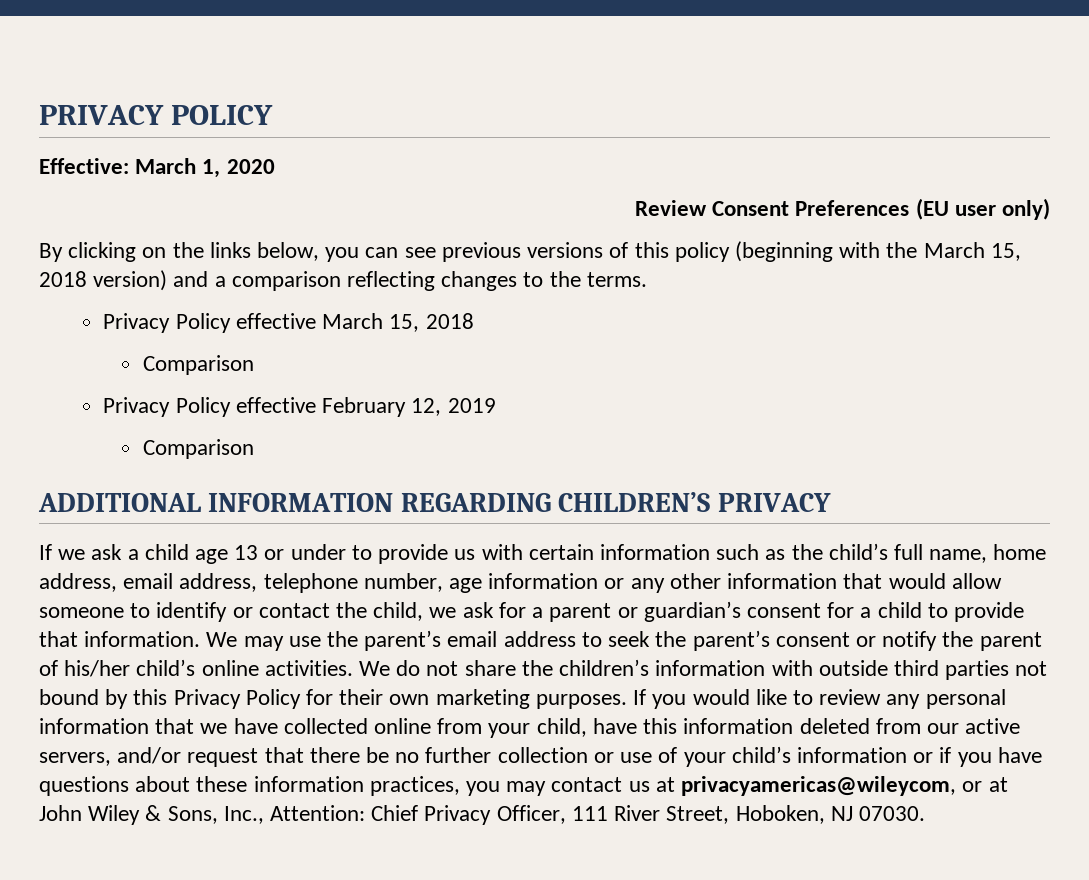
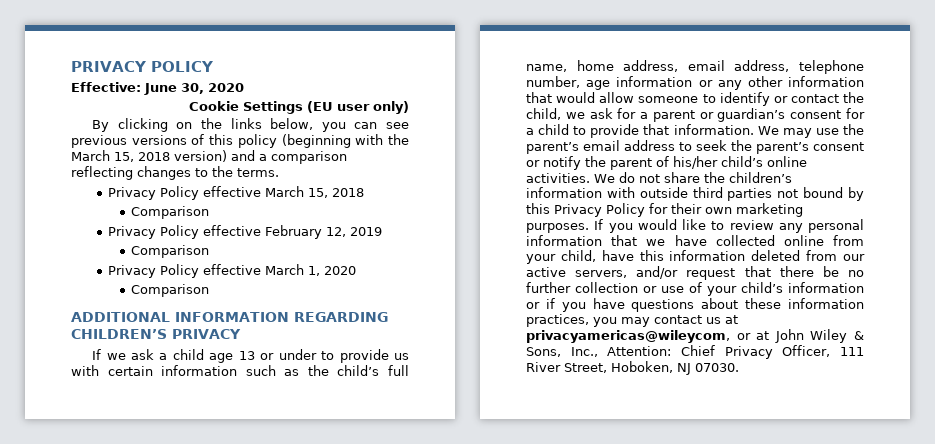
[135,158,275,178] [634,200,910,216] March 1, 2020 // Review Consent Preferences -> [144,83,244,95] [189,101,303,114] June 30, 2020 // Cookie Settings
(254, 449) none -> [108,264,357,278] [131,284,210,297] // Privacy Policy effective March 1, 2020 // Comparison

